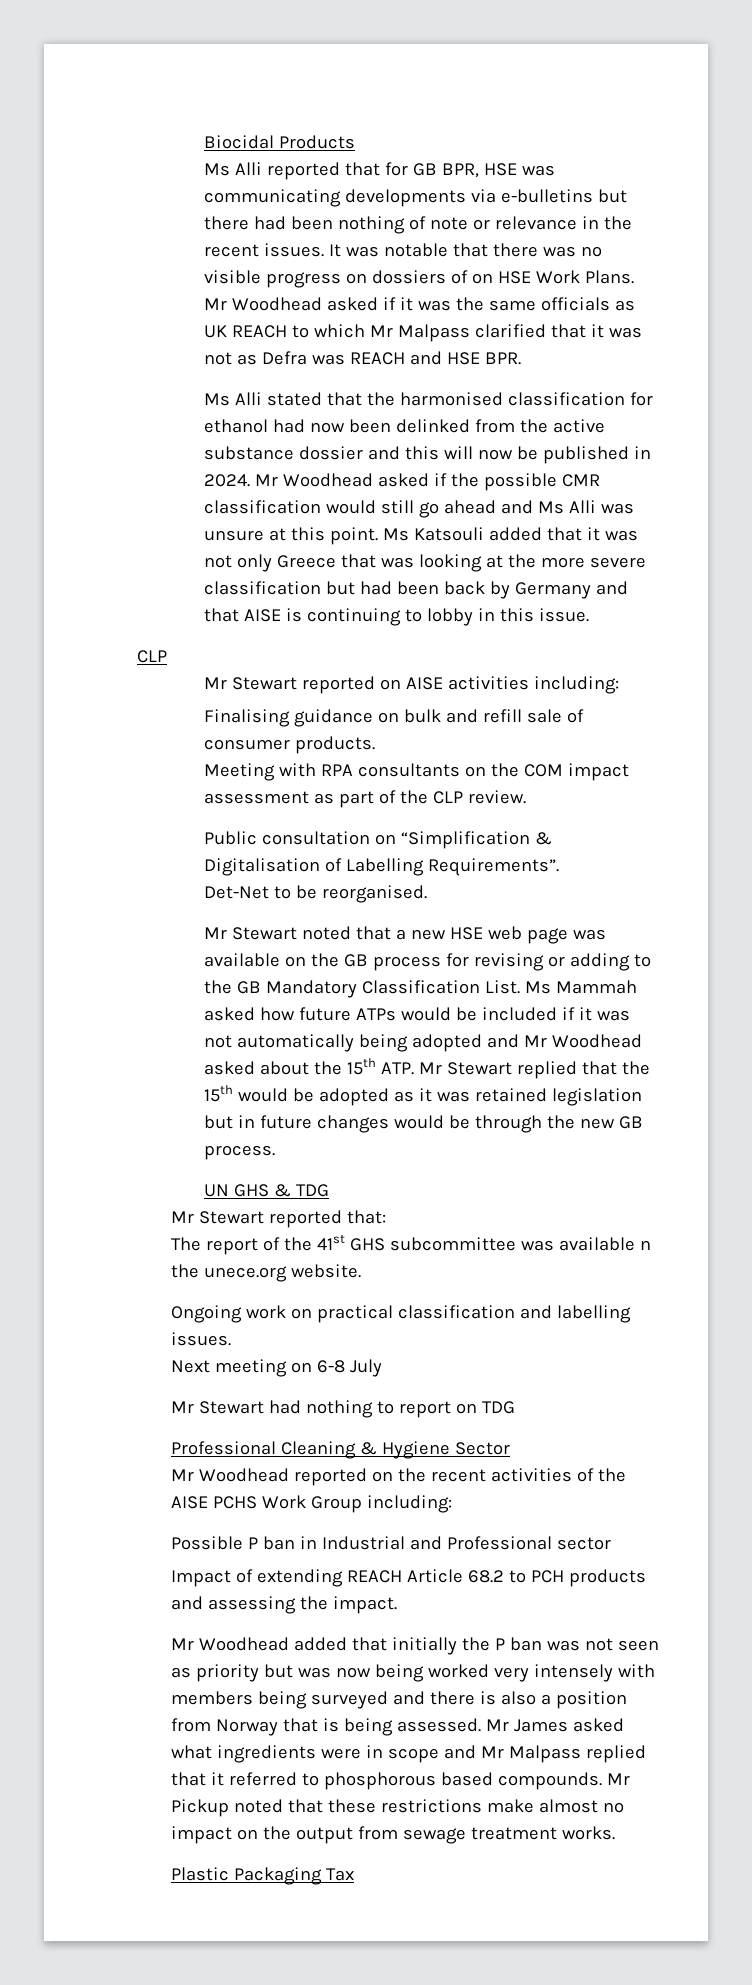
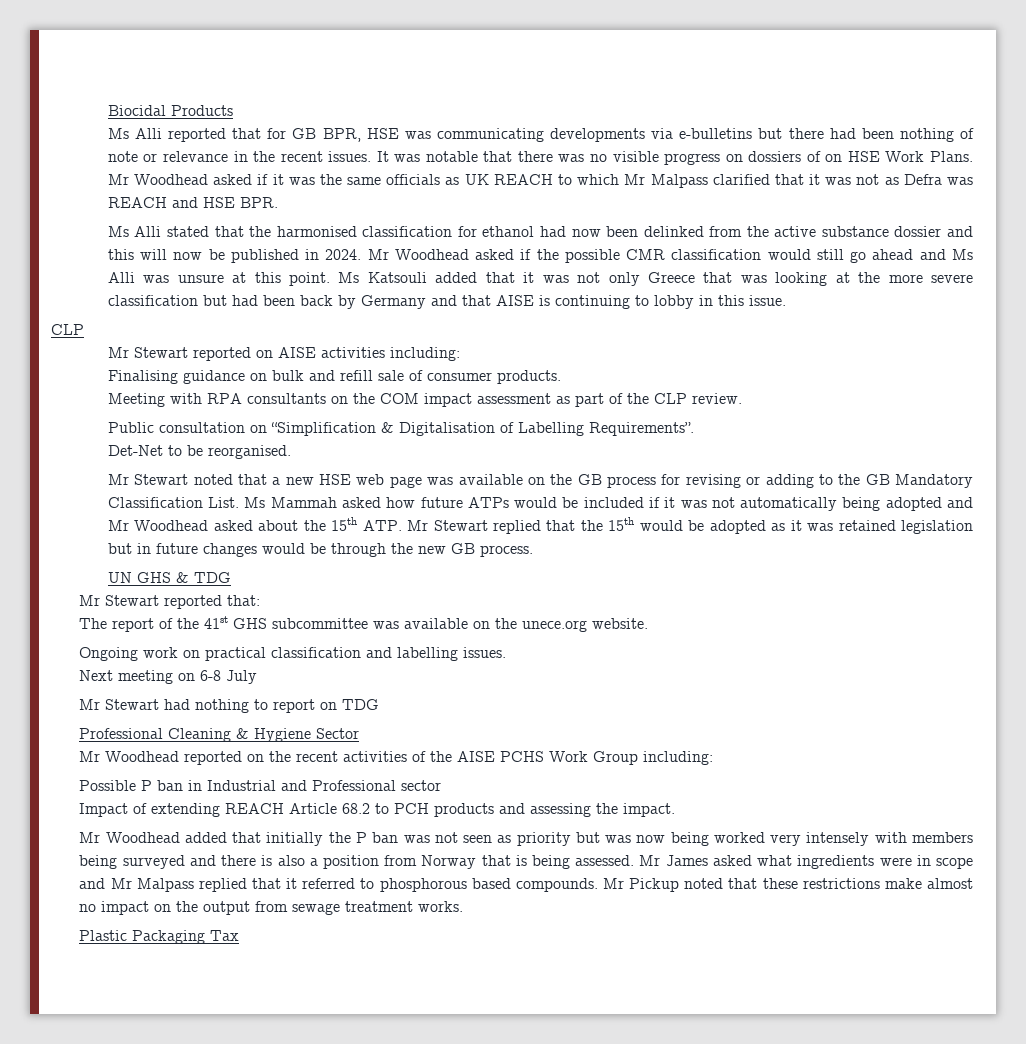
[639,1240,651,1250] n -> [473,621,491,629] on

